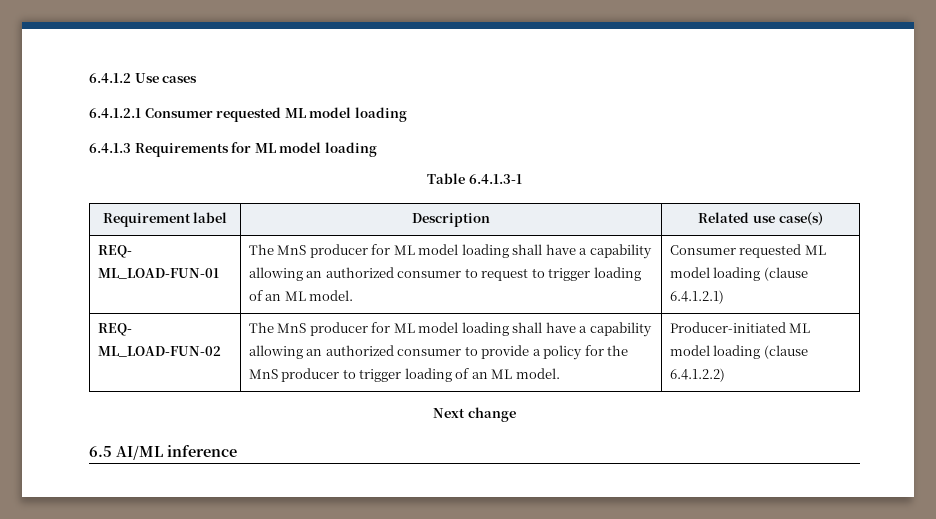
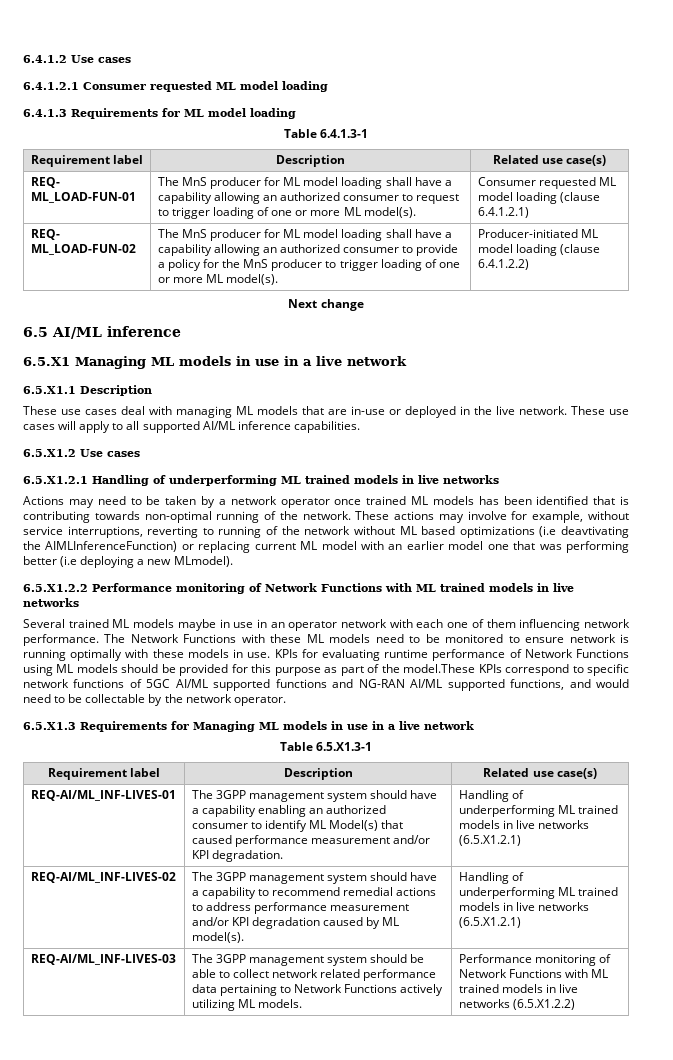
[265,290,354,301] an ML model. -> [271,207,416,218] one or more ML model(s).
[471,368,560,379] an ML model. -> [438,262,460,268] [157,274,279,285] one or more ML model(s).
(237, 451) none -> [23,356,407,369] [23,385,152,396] [23,406,629,418] [23,421,360,433] [23,449,140,457] [23,475,499,486] [23,496,629,508] [23,511,629,523] [23,526,630,538] [23,541,630,553] [23,556,233,568] [23,583,574,594] [23,598,79,607] [23,619,630,631] [23,634,629,646] [23,649,629,661] [23,664,629,676] [23,679,629,691] [23,694,286,706] [23,721,474,732] [279,742,373,751] [47,768,161,780] [283,768,353,780] [483,768,597,779] [30,790,176,801] [191,790,438,802] [191,805,387,817] [191,820,404,832] [191,835,431,847] [191,850,283,862] [458,790,524,802] [458,805,619,817] [458,820,590,829] [458,835,521,846] [30,872,176,883] [191,872,438,884] [191,887,437,899] [191,902,410,914] [191,917,400,929] [191,932,244,943] [458,872,524,884] [458,887,619,899] [458,902,590,911] [458,917,521,928] [30,954,176,965] [191,954,425,966] [191,969,437,981] [191,984,444,996] [191,999,303,1011] [458,954,612,966] [458,969,609,978] [458,984,579,993] [458,999,575,1010] // 6.5.X1 Managing ML models in use in a live network // 6.5.X1.1 Description // These use cases deal with managing ML models that are in-use or deployed in the live network. These use cases will apply to all supported AI/ML inference capabilities. // 6.5.X1.2 Use cases // 6.5.X1.2.1 Handling of underperforming ML trained models in live networks // Actions may need to be taken by a network operator once trained ML models has been identified that is contributing towards non-optimal running of the network. These actions may involve for example, without service interruptions, reverting to running of the network without ML based optimizations (i.e deavtivating the AIMLInferenceFunction) or replacing current ML model with an earlier model one that was performing better (i.e deploying a new MLmodel). // 6.5.X1.2.2 Performance monitoring of Network Functions with ML trained models in live networks // Several trained ML models maybe in use in an operator network with each one of them influencing network performance. The Network Functions with these ML models need to be monitored to ensure network is running optimally with these models in use. KPIs for evaluating runtime performance of Network Functions using ML models should be provided for this purpose as part of the model.These KPIs correspond to specific network functions of 5GC AI/ML supported functions and NG-RAN AI/ML supported functions, and would need to be collectable by the network operator. // 6.5.X1.3 Requirements for Managing ML models in use in a live network // Table 6.5.X1.3-1 // Requirement label | Description | Related use case(s) // REQ-AI/ML_INF-LIVES-01 | The 3GPP management system should have a capability enabling an authorized consumer to identify ML Model(s) that caused performance measurement and/or KPI degradation. | Handling of underperforming ML trained models in live networks (6.5.X1.2.1) // REQ-AI/ML_INF-LIVES-02 | The 3GPP management system should have a capability to recommend remedial actions to address performance measurement and/or KPI degradation caused by ML model(s). | Handling of underperforming ML trained models in live networks (6.5.X1.2.1) // REQ-AI/ML_INF-LIVES-03 | The 3GPP management system should be able to collect network related performance data pertaining to Network Functions actively utilizing ML models. | Performance monitoring of Network Functions with ML trained models in live networks (6.5.X1.2.2)

